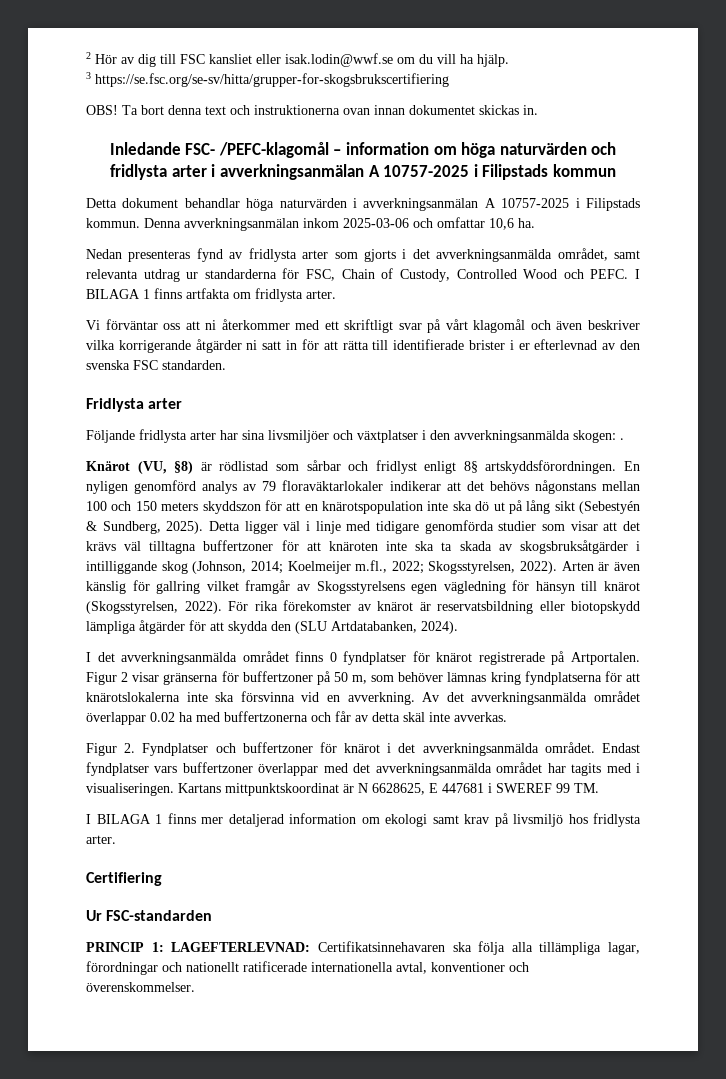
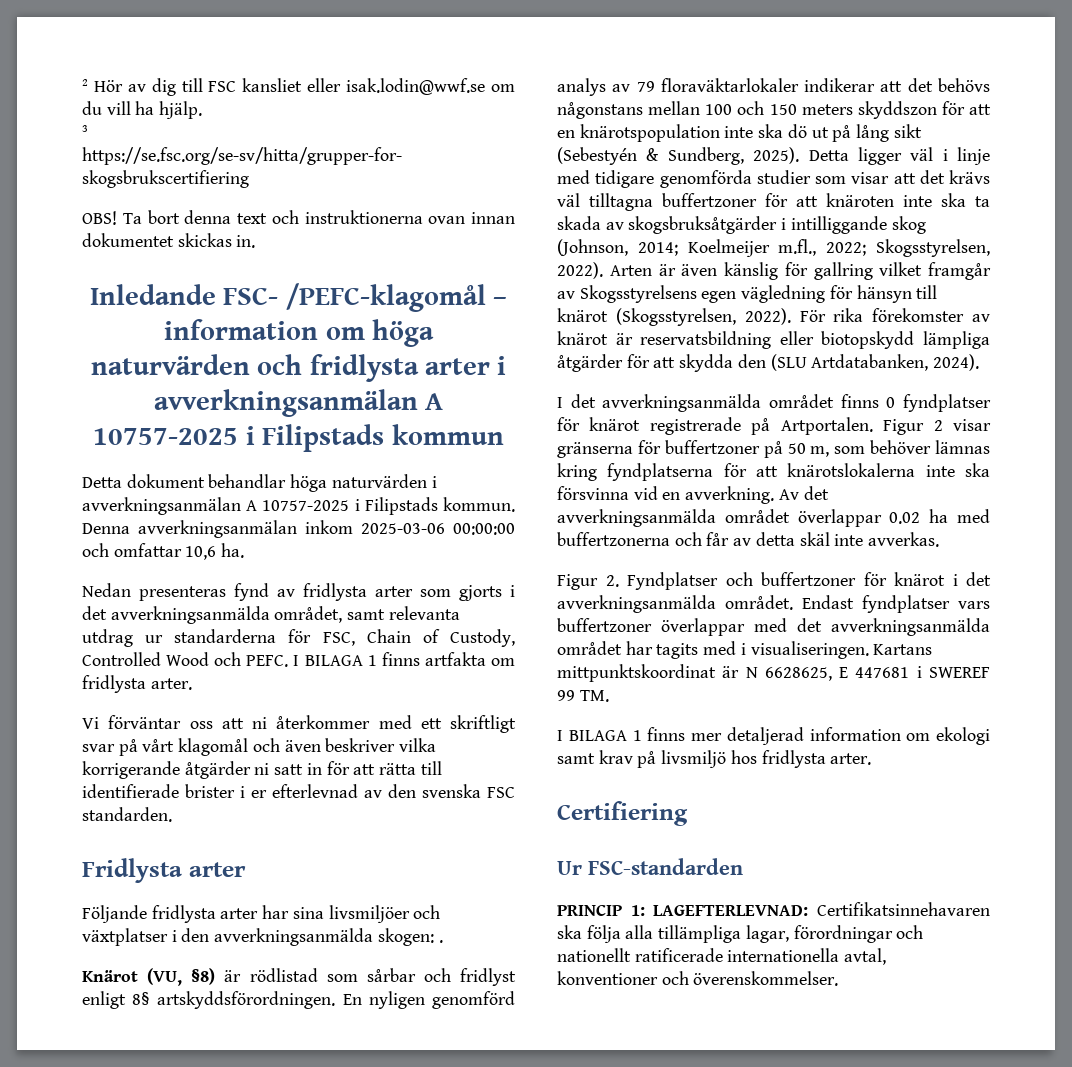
(409, 223) none -> [453,523,515,535] 00:00:00

